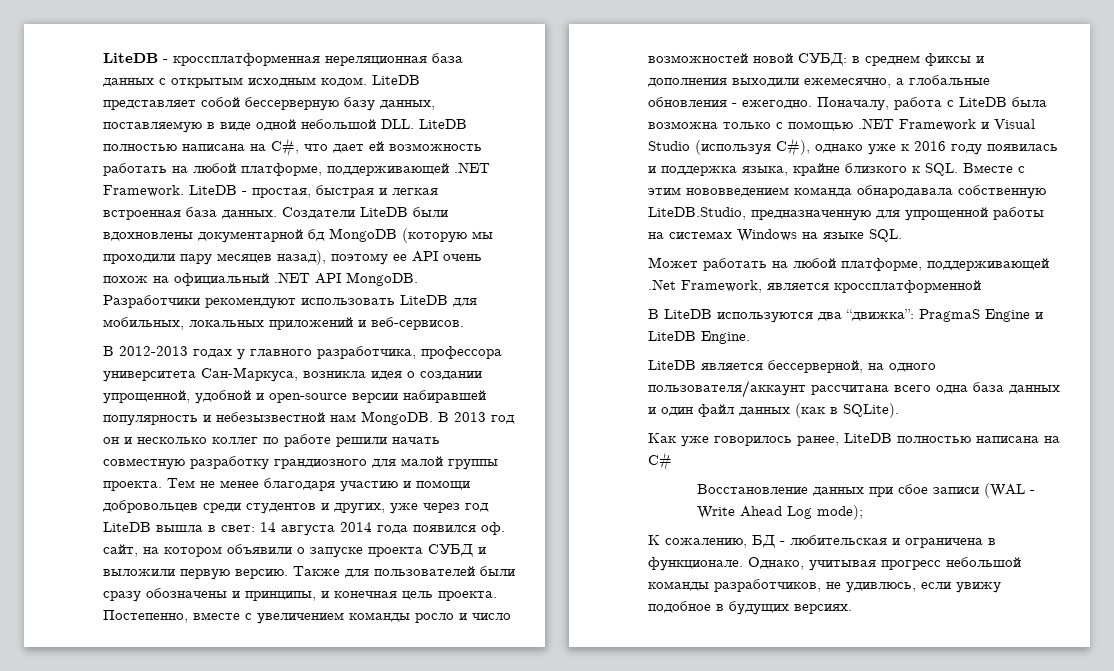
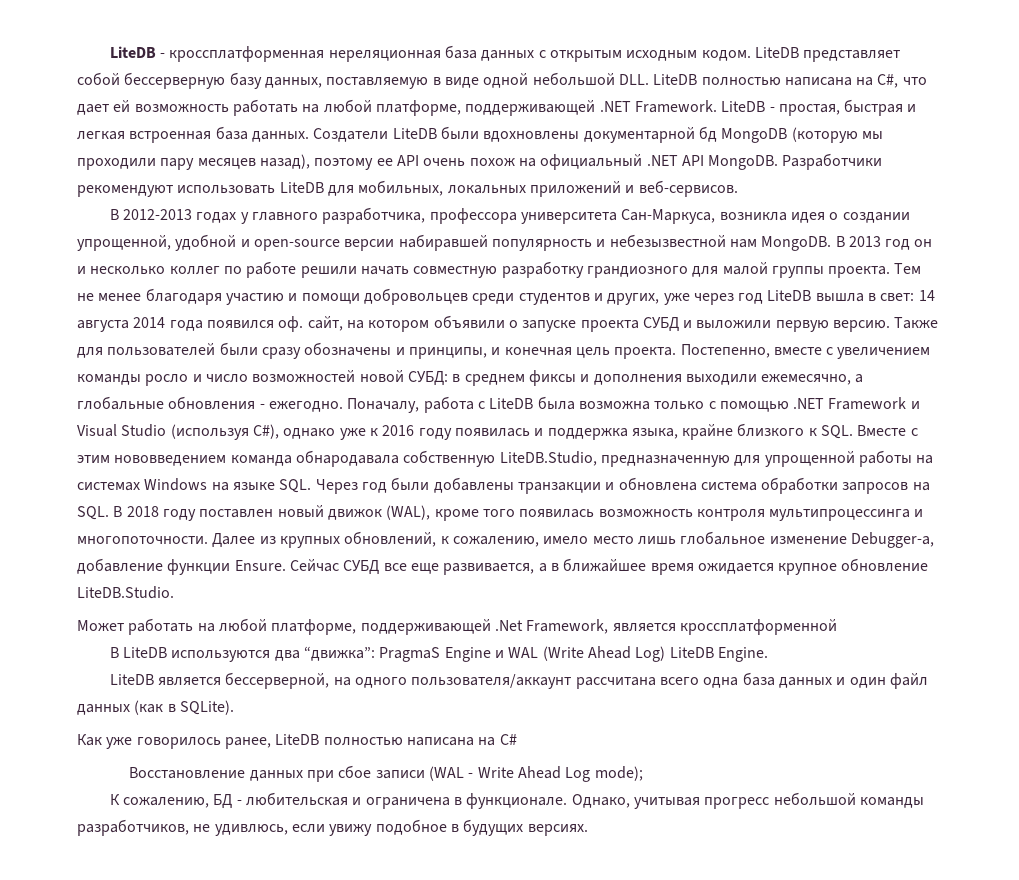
(902, 235) none -> [315,477,930,494] [77,505,924,521] [77,531,934,548] [77,558,929,575] [77,586,174,599] Через год были добавлены транзакции и обновлена система обработки запросов на SQL. В 2018 году поставлен новый движок (WAL), кроме того появилась возможность контроля мультипроцессинга и многопоточности. Далее из крупных обновлений, к сожалению, имело место лишь глобальное изменение Debugger-а, добавление функции Ensure. Сейчас СУБД все еще развивается, а в ближайшее время ожидается крупное обновление LiteDB.Studio.
(1043, 315) none -> [508,646,666,662] WAL (Write Ahead Log)

